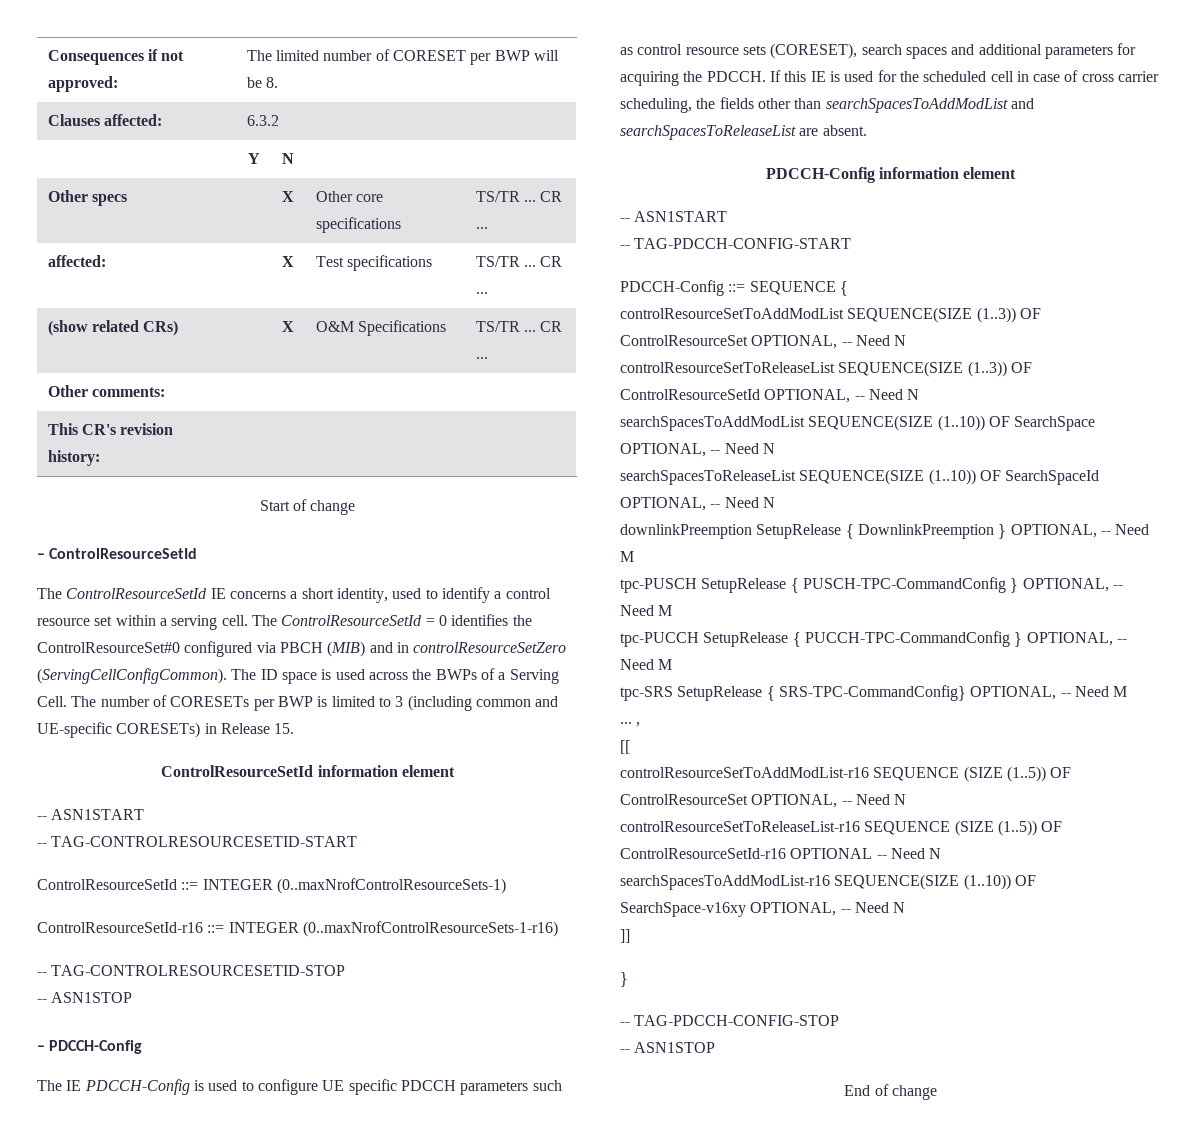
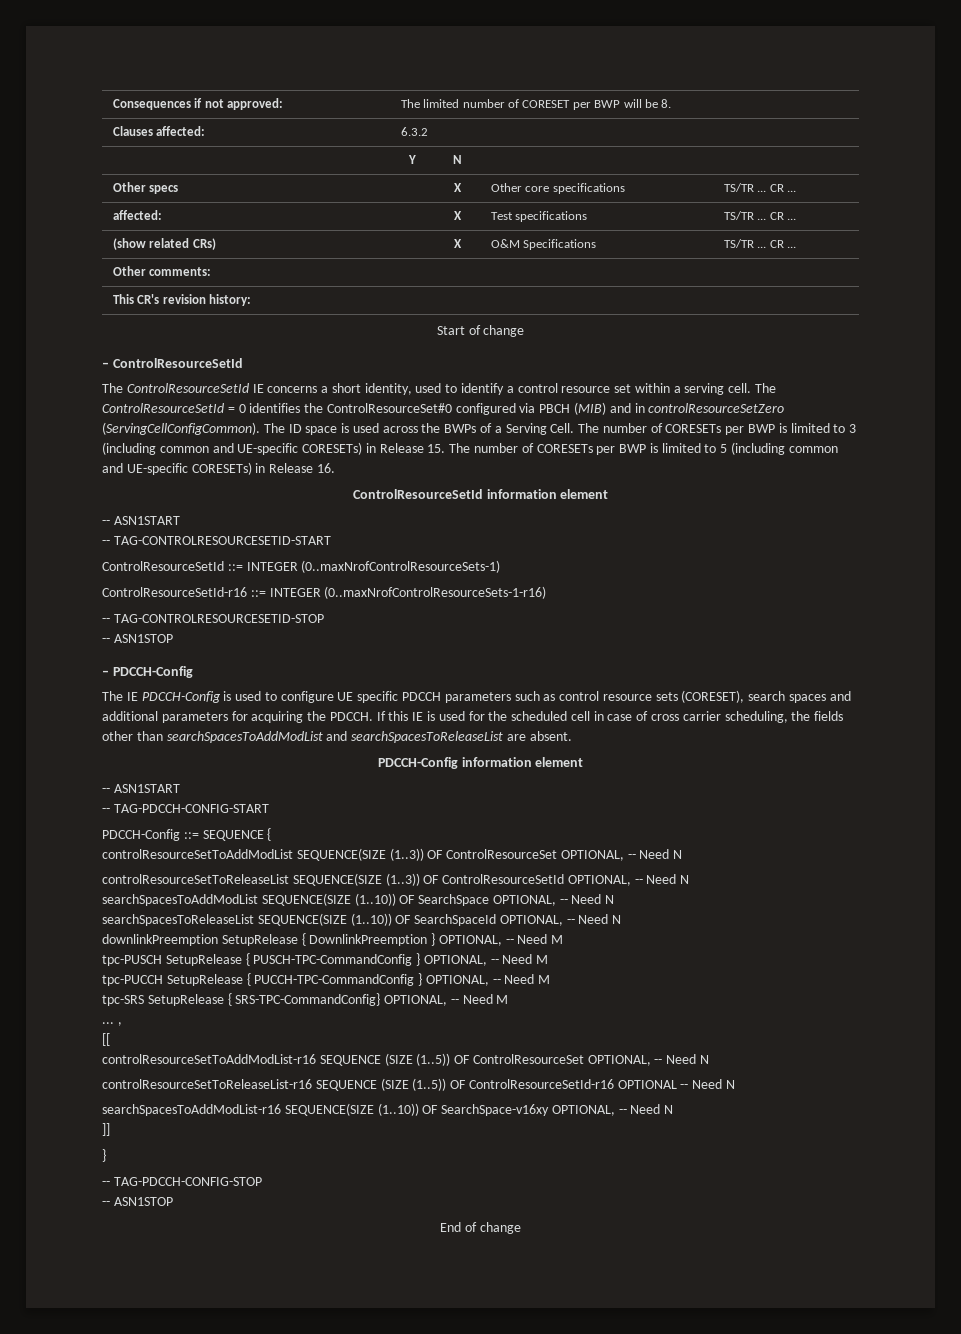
(295, 728) none -> [449,442,838,455] [102,462,335,475] The number of CORESETs per BWP is limited to 5 (including common and UE-specific CORESETs) in Release 16.

